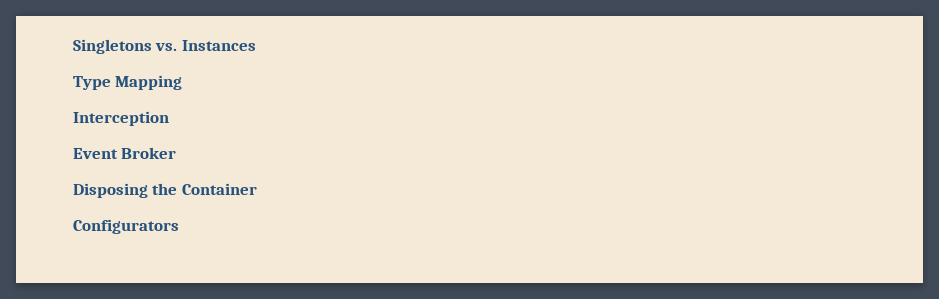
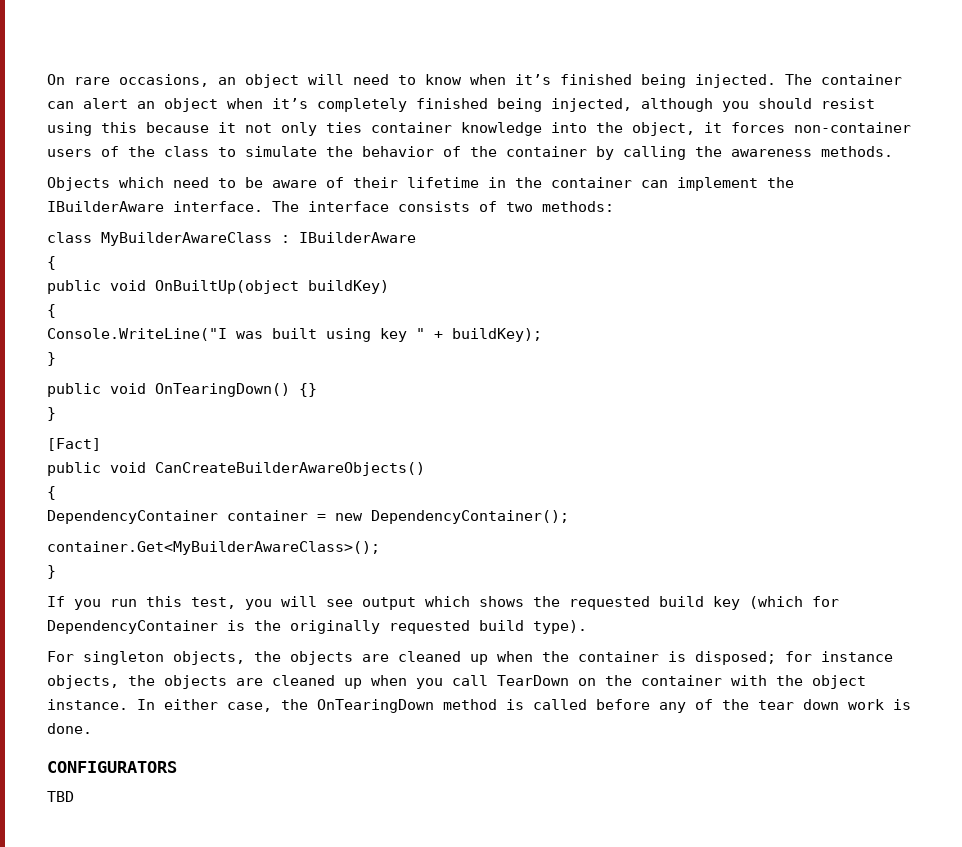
[73,39,256,54] [73,75,183,90] [73,111,169,126] [73,147,177,159] [73,183,257,198] [73,219,179,234] Singletons vs. Instances // Type Mapping // Interception // Event Broker // Disposing the Container // Configurators -> [47,74,902,88] [47,98,875,112] [47,122,911,136] [47,146,893,160] [47,177,794,191] [47,201,614,212] [47,232,416,246] [47,256,56,270] [47,280,389,294] [47,304,56,318] [47,328,542,342] [47,352,56,366] [47,383,317,397] [47,407,56,421] [47,438,101,451] [47,462,425,476] [47,486,56,500] [47,510,569,524] [47,541,380,555] [47,565,56,579] [47,596,839,610] [47,620,587,634] [47,651,893,665] [47,675,866,689] [47,699,911,713] [47,723,92,734] [47,761,177,773] [47,791,74,802] On rare occasions, an object will need to know when it’s finished being injected. The container can alert an object when it’s completely finished being injected, although you should resist using this because it not only ties container knowledge into the object, it forces non-container users of the class to simulate the behavior of the container by calling the awareness methods. // Objects which need to be aware of their lifetime in the container can implement the IBuilderAware interface. The interface consists of two methods: // class MyBuilderAwareClass : IBuilderAware // { // public void OnBuiltUp(object buildKey) // { // Console.WriteLine("I was built using key " + buildKey); // } // public void OnTearingDown() {} // } // [Fact] // public void CanCreateBuilderAwareObjects() // { // DependencyContainer container = new DependencyContainer(); // container.Get<MyBuilderAwareClass>(); // } // If you run this test, you will see output which shows the requested build key (which for DependencyContainer is the originally requested build type). // For singleton objects, the objects are cleaned up when the container is disposed; for instance objects, the objects are cleaned up when you call TearDown on the container with the object instance. In either case, the OnTearingDown method is called before any of the tear down work is done. // CONFIGURATORS // TBD

